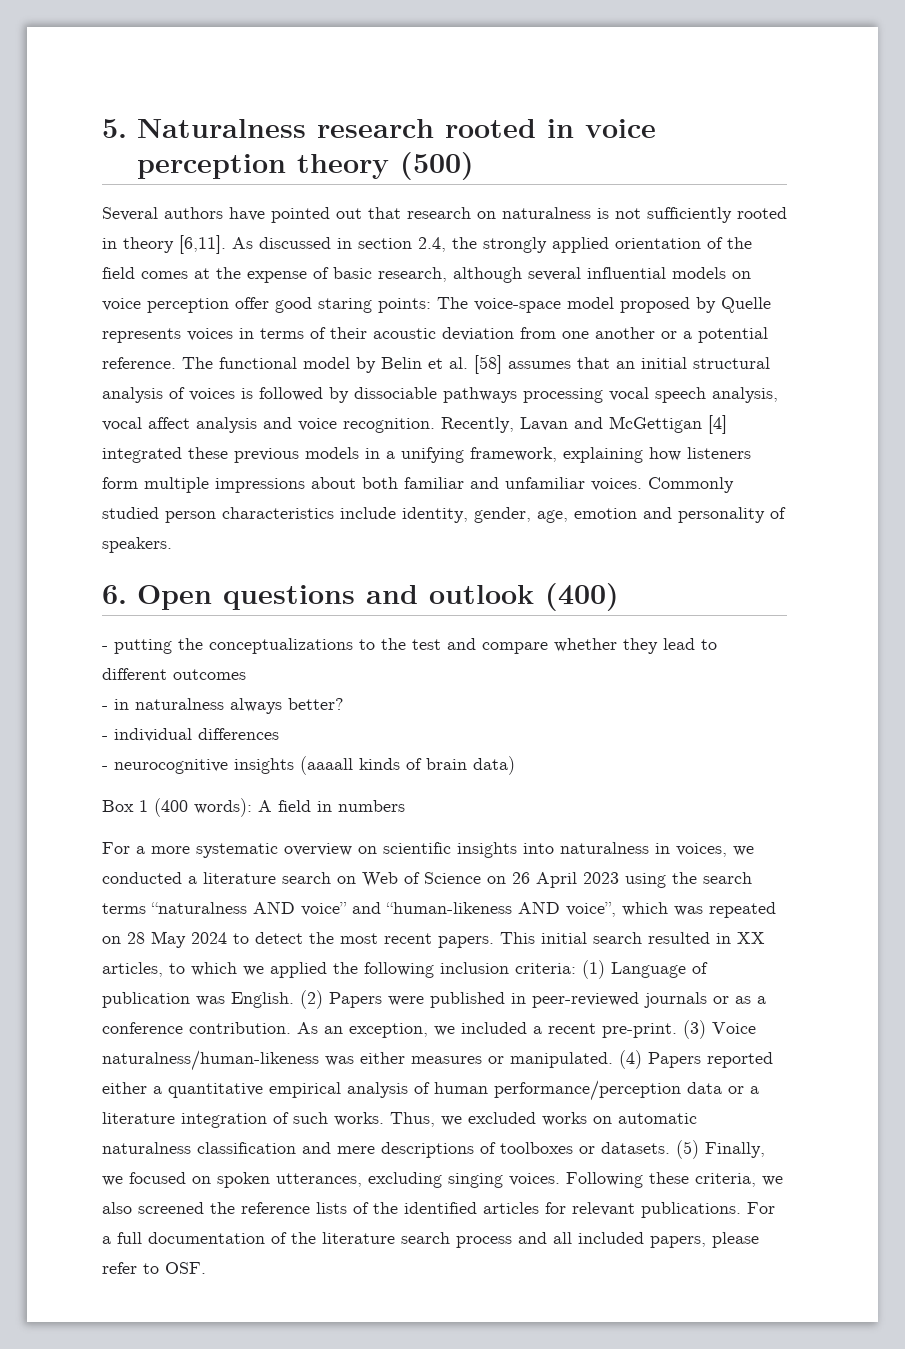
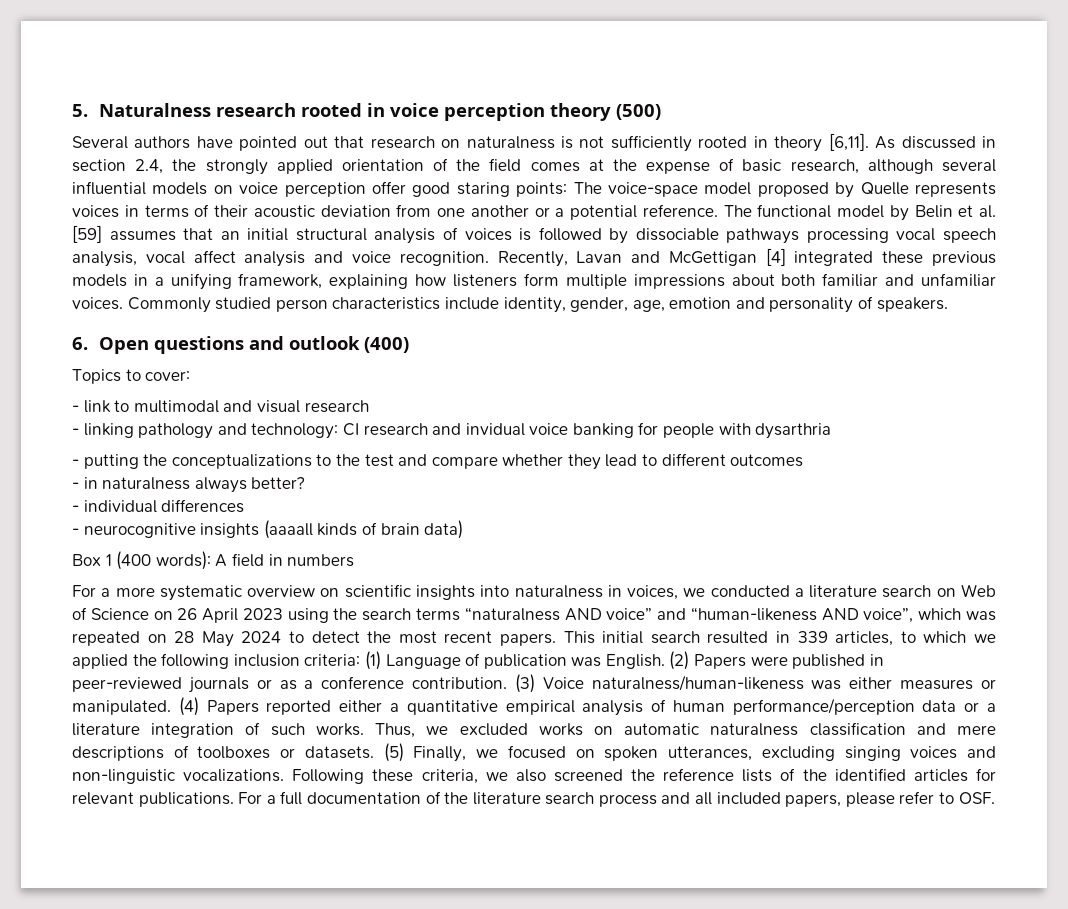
[474,355,502,374] [58] -> [72,225,102,243] [59]
(619, 597) none -> [72,369,191,384] [72,400,369,413] [72,422,832,439] // Topics to cover: // - link to multimodal and visual research // - linking pathology and technology: CI research and invidual voice banking for people with dysarthria
[737,932,765,944] XX -> [797,631,828,643] 339
[297,1022,677,1038] As an exception, we included a recent pre-print. -> (508, 683) none
[509,1173,560,1186] voices. -> [910,746,997,759] [72,769,285,784] voices and non-linguistic vocalizations.

